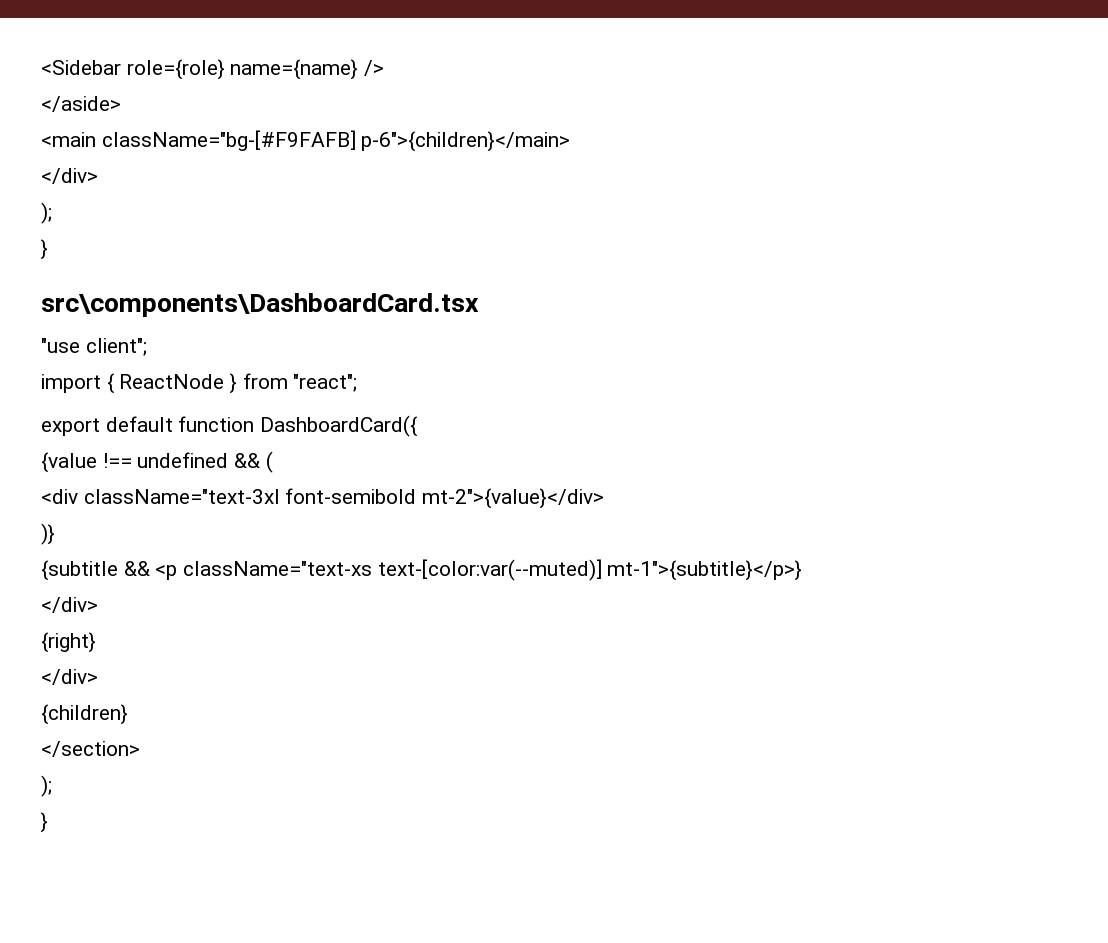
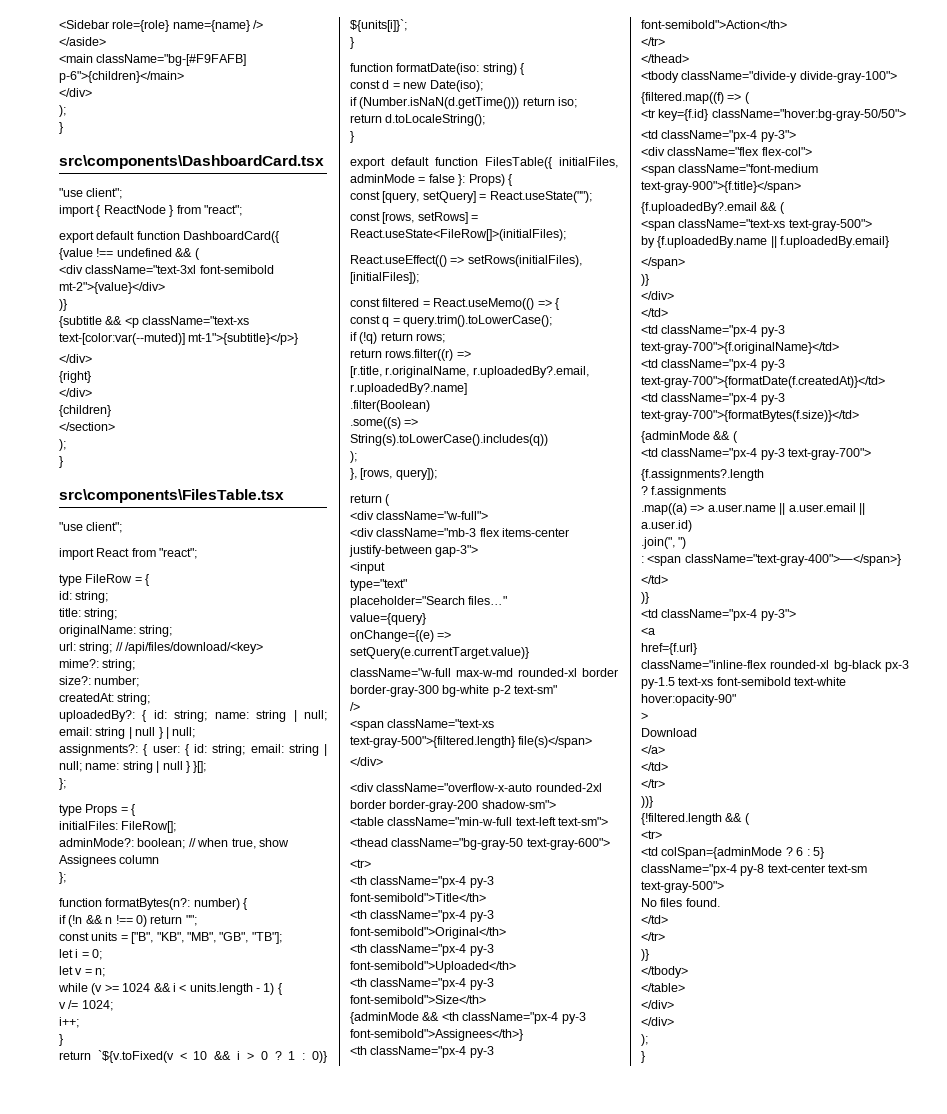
(48, 822) none -> [59,489,284,503] [59,522,123,533] [59,548,198,560] [59,574,150,586] [59,591,109,603] [59,608,118,620] [59,625,173,637] [59,642,264,654] [59,659,136,671] [59,676,140,687] [59,693,151,705] [59,710,327,722] [59,727,196,739] [59,744,327,756] [59,761,207,773] [59,778,66,790] [59,804,136,816] [59,821,177,833] [59,838,289,849] [59,855,160,867] [59,872,66,884] [59,898,248,910] [59,915,197,927] [59,932,282,944] [59,949,103,960] [59,966,106,977] [58,983,282,995] [59,1000,113,1011] [59,1017,79,1028] [59,1034,63,1046] [59,1050,327,1063] [350,19,407,32] [350,37,354,49] [350,63,525,75] [350,80,483,92] [350,97,578,109] [350,114,486,126] [350,131,354,143] [350,157,618,169] [350,174,512,186] [350,191,592,203] [350,212,479,224] [350,229,566,241] [350,255,582,267] [350,272,419,284] [350,298,559,310] [350,315,553,327] [350,332,446,344] [350,349,471,361] [350,366,589,378] [350,383,467,395] [350,400,430,412] [350,417,419,429] [350,434,548,446] [350,451,357,463] [350,468,437,480] [350,494,391,506] [350,511,489,520] [350,528,570,537] [349,545,479,557] [350,562,385,574] [350,579,407,591] [350,596,508,608] [350,613,426,625] [350,630,452,642] [350,647,529,659] [350,668,618,677] [350,685,558,697] [350,702,360,711] [350,719,495,731] [350,736,593,748] [350,757,383,766] [350,783,602,792] [350,800,556,812] [350,817,609,826] [350,838,610,850] [350,859,371,868] [350,876,494,888] [350,893,486,902] [350,910,494,922] [350,927,506,939] [350,944,494,956] [350,961,516,973] [350,978,494,990] [350,995,486,1004] [350,1012,586,1024] [350,1029,523,1041] [350,1046,494,1058] [641,20,787,29] [641,37,665,46] [641,54,689,63] [641,71,897,83] [641,92,750,104] [641,109,906,121] [641,130,796,142] [641,147,812,156] [641,164,819,176] [641,181,801,193] [641,202,785,214] [641,219,872,231] [641,236,890,248] [641,257,685,269] [641,274,649,286] [641,291,674,300] [641,308,668,317] [641,325,785,337] [641,342,839,354] [641,359,785,371] [641,376,885,388] [641,393,785,405] [641,410,859,422] [641,431,738,443] [641,448,872,460] [641,469,764,481] [641,486,727,498] [641,503,865,515] [641,520,692,532] [641,537,687,549] [641,554,901,566] [641,575,668,584] [641,592,649,604] [641,609,796,621] [641,627,655,635] [641,643,697,655] [641,660,909,672] [641,677,847,689] [641,694,736,706] [641,712,648,720] [641,728,697,737] [641,745,665,754] [641,762,668,771] [641,779,665,788] [641,796,653,808] [641,813,750,825] [641,830,662,839] [641,847,824,859] [641,864,868,876] [641,881,724,893] [641,898,720,907] [641,915,668,924] [641,932,665,941] [641,949,649,961] [641,966,688,978] [641,983,685,992] [641,1000,674,1009] [641,1017,674,1026] [641,1034,648,1046] [641,1051,645,1063] // src\components\FilesTable.tsx // "use client"; // import React from "react"; // type FileRow = { // id: string; // title: string; // originalName: string; // url: string; // /api/files/download/<key> // mime?: string; // size?: number; // createdAt: string; // uploadedBy?: { id: string; name: string | null; email: string | null } | null; // assignments?: { user: { id: string; email: string | null; name: string | null } }[]; // }; // type Props = { // initialFiles: FileRow[]; // adminMode?: boolean; // when true, show Assignees column // }; // function formatBytes(n?: number) { // if (!n && n !== 0) return ""; // const units = ["B", "KB", "MB", "GB", "TB"]; // let i = 0; // let v = n; // while (v >= 1024 && i < units.length - 1) { // v /= 1024; // i++; // } // return `${v.toFixed(v < 10 && i > 0 ? 1 : 0)} ${units[i]}`; // } // function formatDate(iso: string) { // const d = new Date(iso); // if (Number.isNaN(d.getTime())) return iso; // return d.toLocaleString(); // } // export default function FilesTable({ initialFiles, adminMode = false }: Props) { // const [query, setQuery] = React.useState(""); // const [rows, setRows] = React.useState<FileRow[]>(initialFiles); // React.useEffect(() => setRows(initialFiles), [initialFiles]); // const filtered = React.useMemo(() => { // const q = query.trim().toLowerCase(); // if (!q) return rows; // return rows.filter((r) => // [r.title, r.originalName, r.uploadedBy?.email, r.uploadedBy?.name] // .filter(Boolean) // .some((s) => String(s).toLowerCase().includes(q)) // ); // }, [rows, query]); // return ( // <div className="w-full"> // <div className="mb-3 flex items-center justify-between gap-3"> // <input // type="text" // placeholder="Search files…" // value={query} // onChange={(e) => setQuery(e.currentTarget.value)} // className="w-full max-w-md rounded-xl border border-gray-300 bg-white p-2 text-sm" // /> // <span className="text-xs text-gray-500">{filtered.length} file(s)</span> // </div> // <div className="overflow-x-auto rounded-2xl border border-gray-200 shadow-sm"> // <table className="min-w-full text-left text-sm"> // <thead className="bg-gray-50 text-gray-600"> // <tr> // <th className="px-4 py-3 font-semibold">Title</th> // <th className="px-4 py-3 font-semibold">Original</th> // <th className="px-4 py-3 font-semibold">Uploaded</th> // <th className="px-4 py-3 font-semibold">Size</th> // {adminMode && <th className="px-4 py-3 font-semibold">Assignees</th>} // <th className="px-4 py-3 font-semibold">Action</th> // </tr> // </thead> // <tbody className="divide-y divide-gray-100"> // {filtered.map((f) => ( // <tr key={f.id} className="hover:bg-gray-50/50"> // <td className="px-4 py-3"> // <div className="flex flex-col"> // <span className="font-medium text-gray-900">{f.title}</span> // {f.uploadedBy?.email && ( // <span className="text-xs text-gray-500"> // by {f.uploadedBy.name || f.uploadedBy.email} // </span> // )} // </div> // </td> // <td className="px-4 py-3 text-gray-700">{f.originalName}</td> // <td className="px-4 py-3 text-gray-700">{formatDate(f.createdAt)}</td> // <td className="px-4 py-3 text-gray-700">{formatBytes(f.size)}</td> // {adminMode && ( // <td className="px-4 py-3 text-gray-700"> // {f.assignments?.length // ? f.assignments // .map((a) => a.user.name || a.user.email || a.user.id) // .join(", ") // : <span className="text-gray-400">—</span>} // </td> // )} // <td className="px-4 py-3"> // <a // href={f.url} // className="inline-flex rounded-xl bg-black px-3 py-1.5 text-xs font-semibold text-white hover:opacity-90" // > // Download // </a> // </td> // </tr> // ))} // {!filtered.length && ( // <tr> // <td colSpan={adminMode ? 6 : 5} className="px-4 py-8 text-center text-sm text-gray-500"> // No files found. // </td> // </tr> // )} // </tbody> // </table> // </div> // </div> // ); // }

